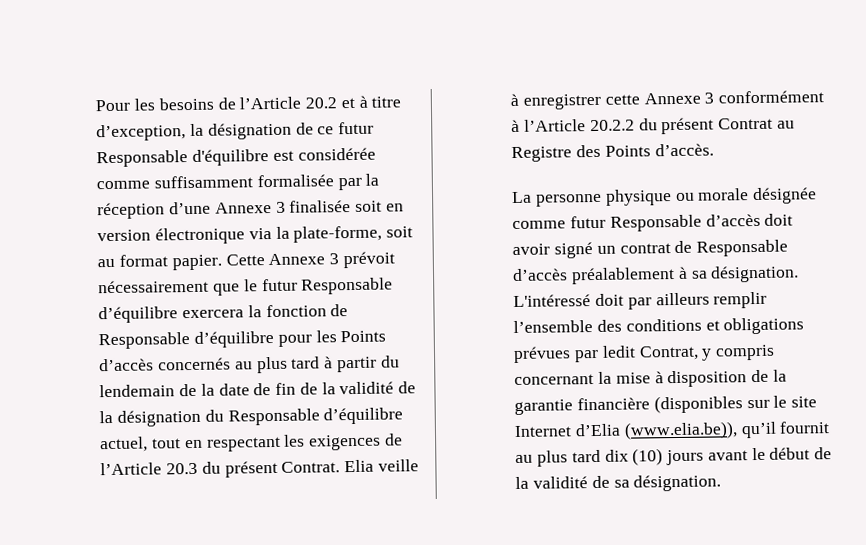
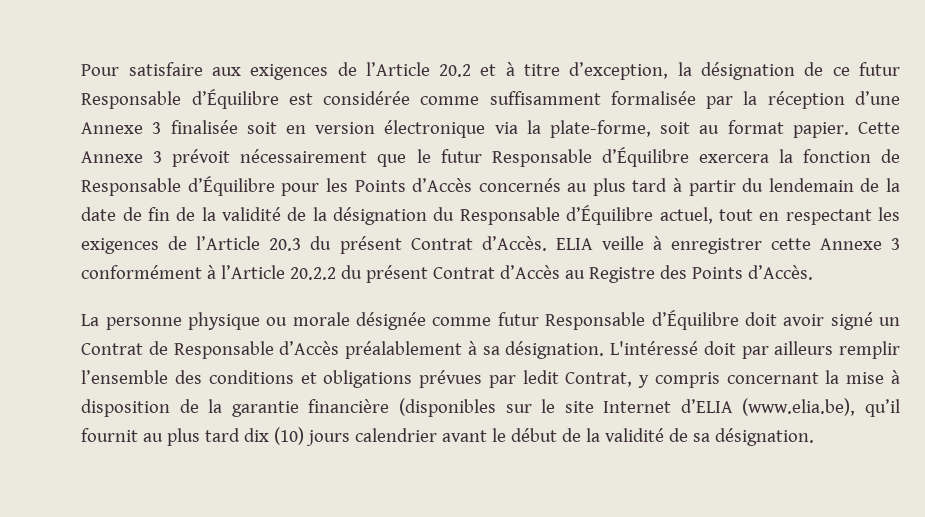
[134,97,214,111] les besoins -> [128,62,329,80] satisfaire aux exigences
[192,149,270,166] d'équilibre -> [191,89,279,109] d’Équilibre
[98,306,179,324] d’équilibre -> [601,147,689,167] d’Équilibre
[194,330,275,348] d’équilibre -> [187,176,275,196] d’Équilibre
[99,358,155,372] d’accès -> [412,178,473,192] d’Accès
[323,407,404,425] d’équilibre -> [566,205,654,225] d’Équilibre
[281,459,375,473] Contrat. Elia -> [410,236,593,251] Contrat d’Accès. ELIA
(774, 123) none -> [500,265,561,279] d’Accès
[654,143,714,157] d’accès. -> [748,265,814,280] d’Accès.
[705,213,761,227] d’accès -> [651,310,739,330] d’Équilibre
[619,239,789,257] [512,268,569,282] contrat de Responsable d’accès -> [81,341,340,359] Contrat de Responsable d’Accès
[575,421,738,440] d’Elia (www.elia.be)), -> [680,398,856,416] d’ELIA (www.elia.be),
(705, 457) none -> [355,428,438,442] calendrier

